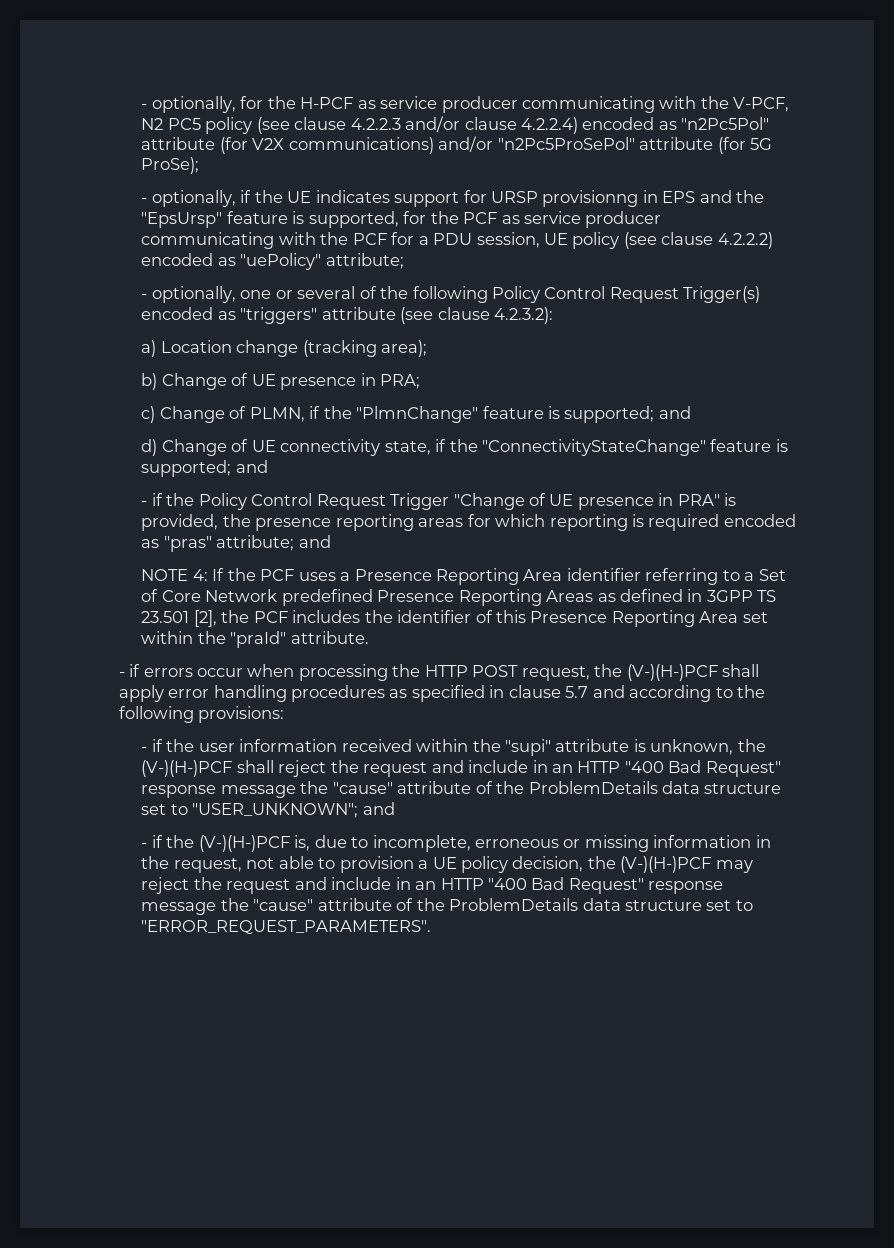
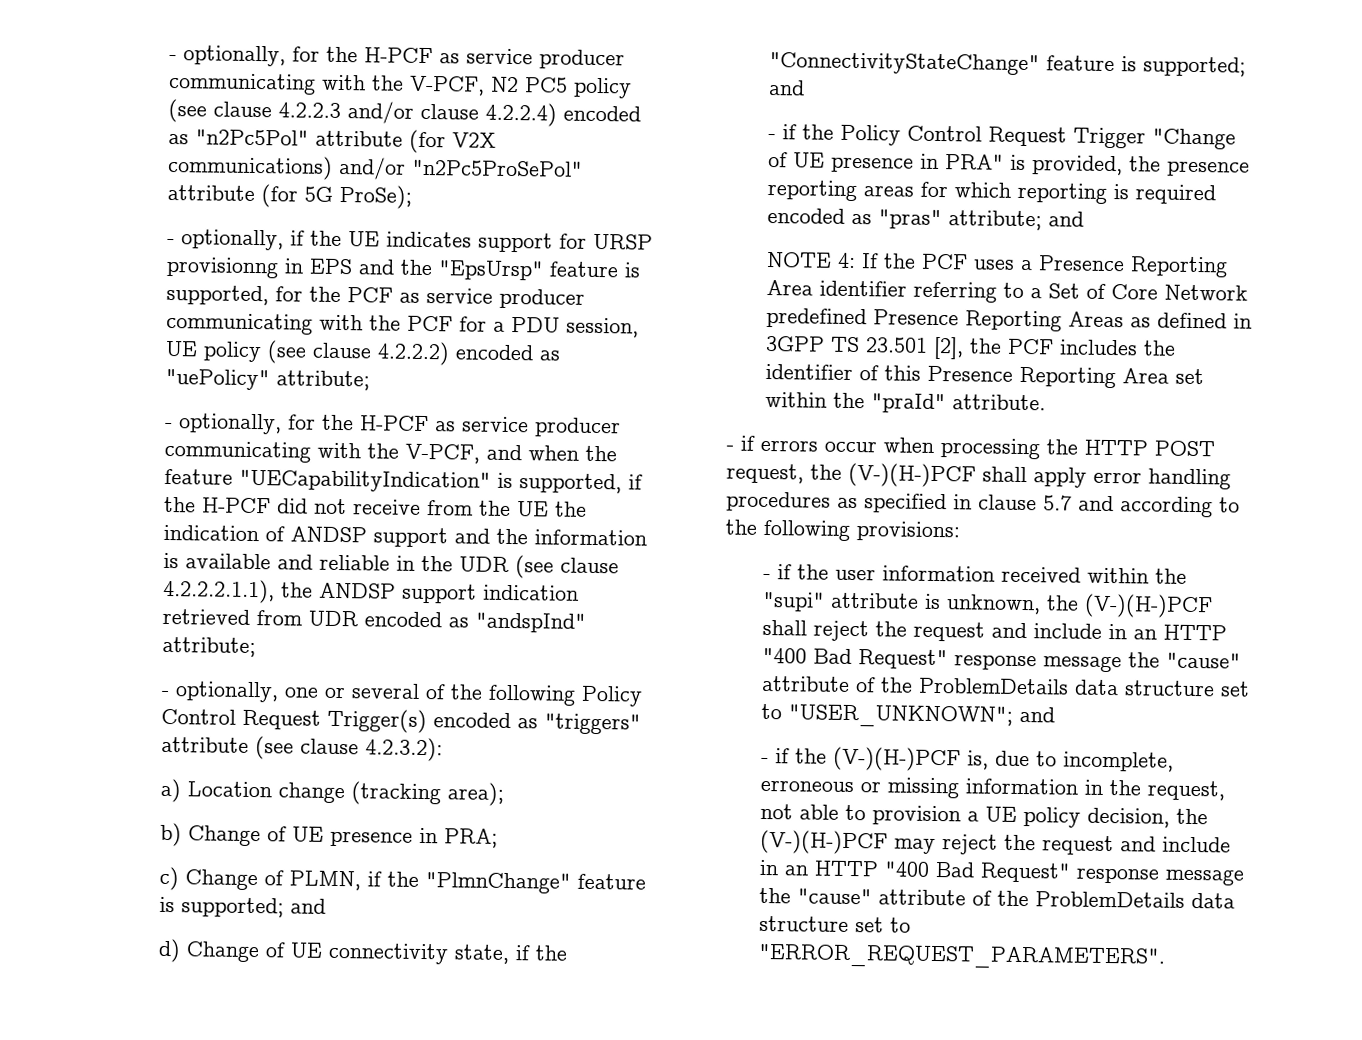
(404, 261) none -> [164,413,621,438] [163,440,617,464] [163,468,643,494] [163,496,587,517] [162,524,647,548] [162,552,619,579] [162,578,579,604] [161,608,586,633] [161,636,256,658] // - optionally, for the H-PCF as service producer communicating with the V-PCF, and when the feature "UECapabilityIndication" is supported, if the H-PCF did not receive from the UE the indication of ANDSP support and the information is available and reliable in the UDR (see clause 4.2.2.2.1.1), the ANDSP support indication retrieved from UDR encoded as "andspInd" attribute;

